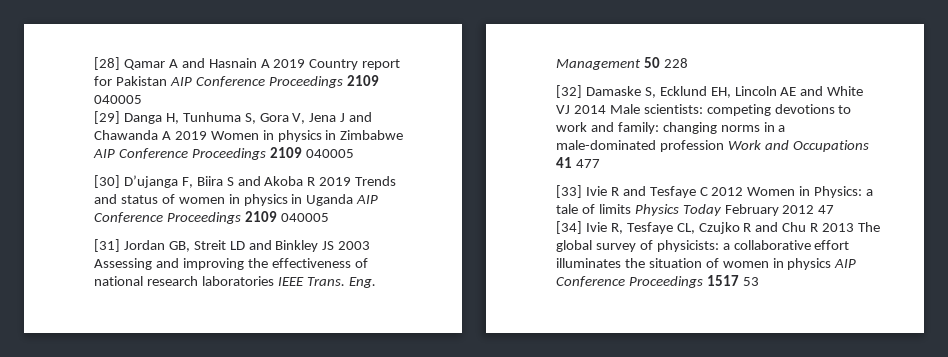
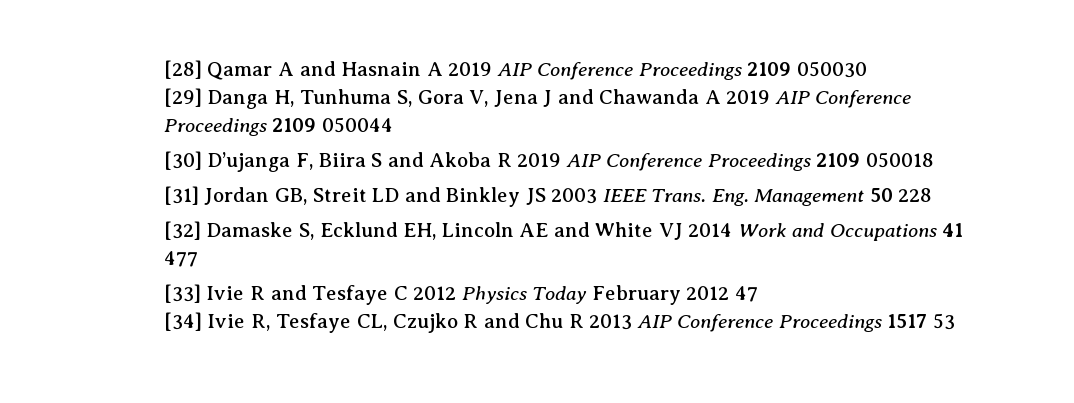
[309,59,401,70] [93,75,379,88] [93,95,142,104] Country report for Pakistan AIP Conference Proceedings 2109 040005 -> [496,61,867,80] AIP Conference Proceedings 2109 050030
[210,130,404,142] [92,147,354,160] Women in physics in Zimbabwe AIP Conference Proceedings 2109 040005 -> [774,90,912,108] [163,117,393,136] AIP Conference Proceedings 2109 050044
[355,176,397,186] [93,194,379,206] [93,211,329,224] Trends and status of women in physics in Uganda AIP Conference Proceedings 2109 040005 -> [565,152,934,171] AIP Conference Proceedings 2109 050018
[93,258,368,270] [93,276,274,286] Assessing and improving the effectiveness of national research laboratories -> (598, 196) none
[609,104,852,116] [555,122,786,134] [555,140,724,152] Male scientists: competing devotions to work and family: changing norms in a male-dominated profession -> (733, 230) none
[747,186,874,198] [555,204,631,214] Women in Physics: a tale of limits -> (457, 293) none
[858,222,881,232] [555,240,850,252] [555,258,832,270] The global survey of physicists: a collaborative effort illuminates the situation of women in physics -> (633, 322) none

